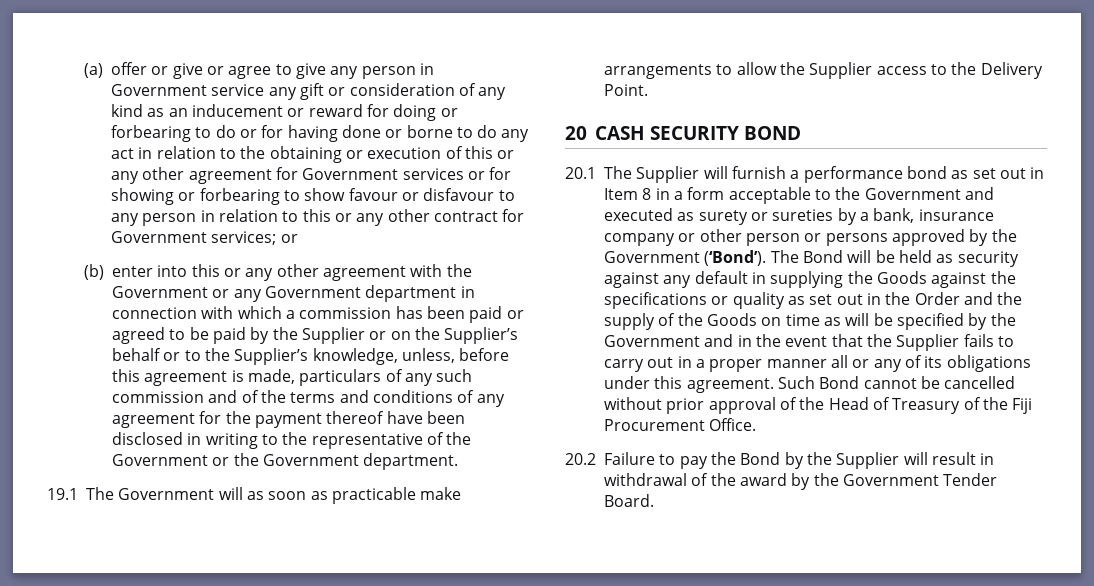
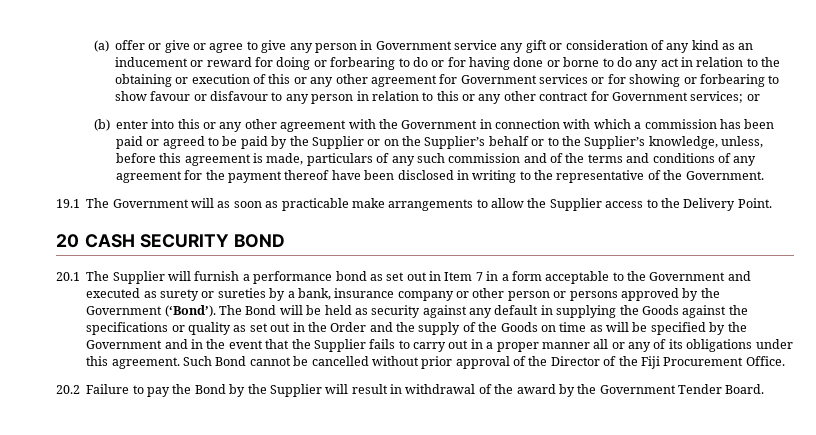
[212,285,457,302] or any Government department -> (478, 124) none
[111,453,459,470] Government or the Government department. -> [685,171,764,180] Government.
[642,188,652,200] 8 -> [475,272,483,281] 7
[828,397,961,414] Head of Treasury -> [550,356,600,366] Director

